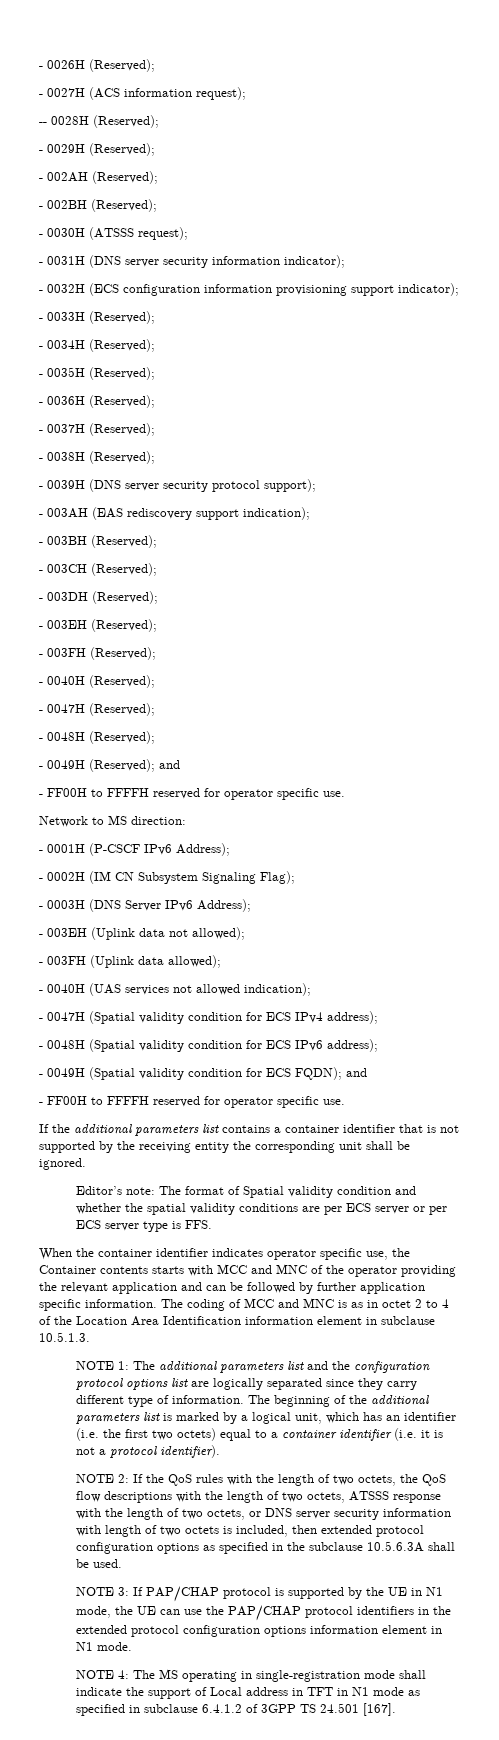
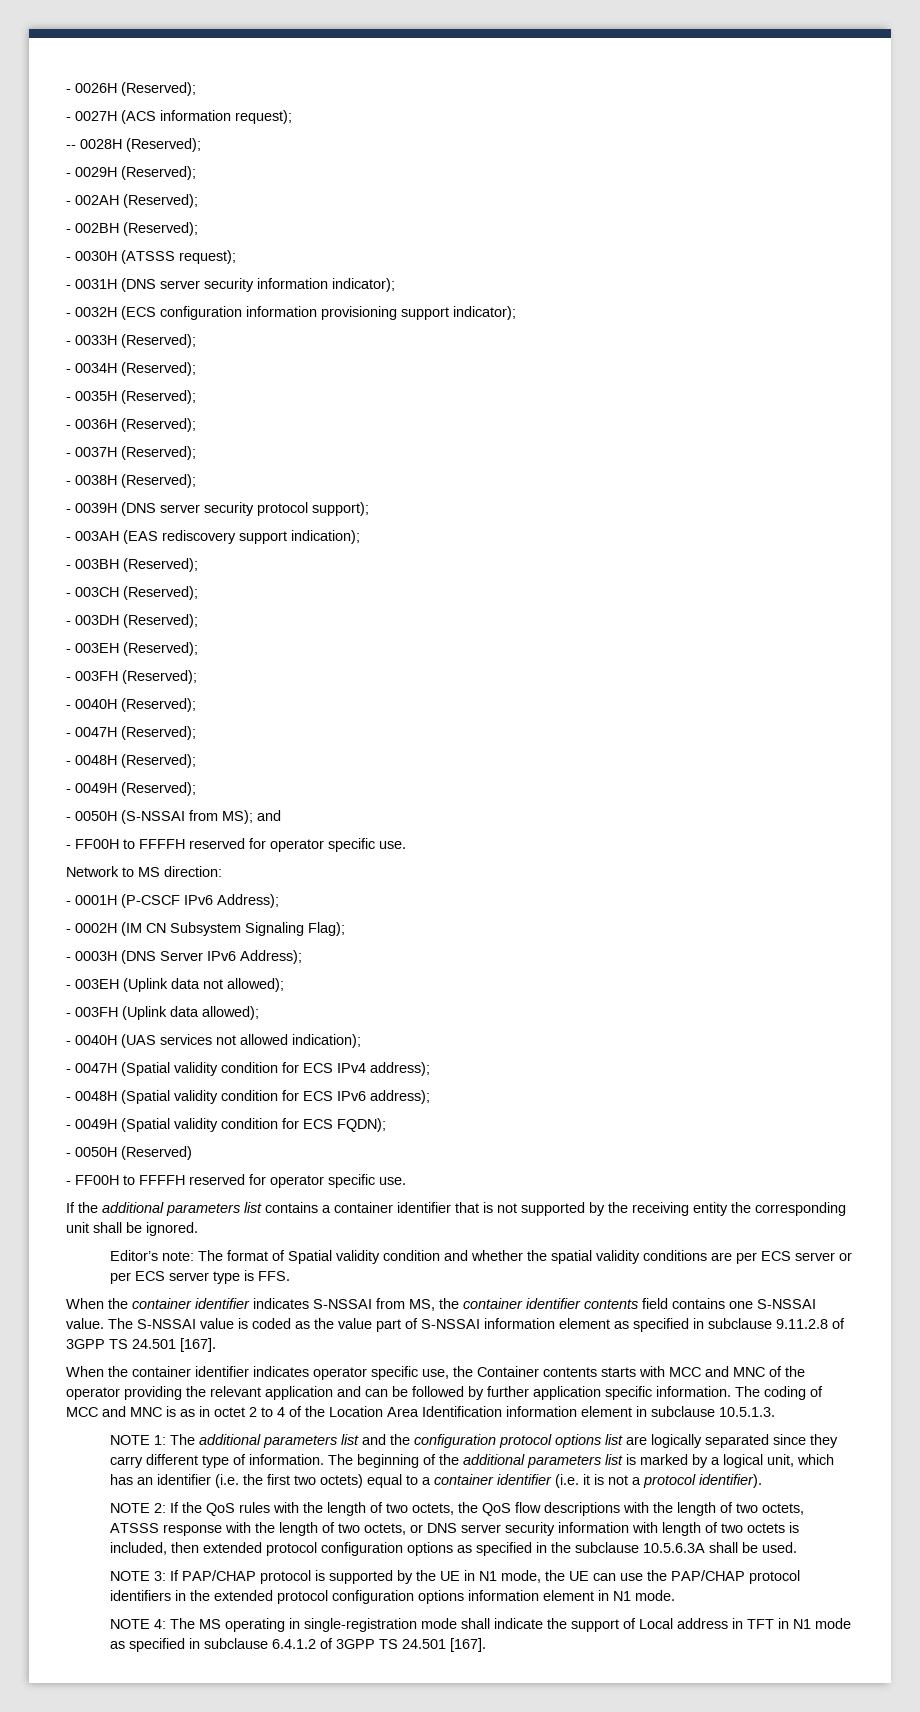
(155, 765) none -> [66,810,253,824] // - 0050H (S-NSSAI from MS);
[346,1068,367,1077] and -> [66,1146,192,1160] // - 0050H (Reserved)
(213, 1224) none -> [66,1298,816,1311] [66,1318,845,1332] [66,1338,216,1352] // When the container identifier indicates S-NSSAI from MS, the container identifier contents field contains one S-NSSAI value. The S-NSSAI value is coded as the value part of S-NSSAI information element as specified in subclause 9.11.2.8 of 3GPP TS 24.501 [167].

